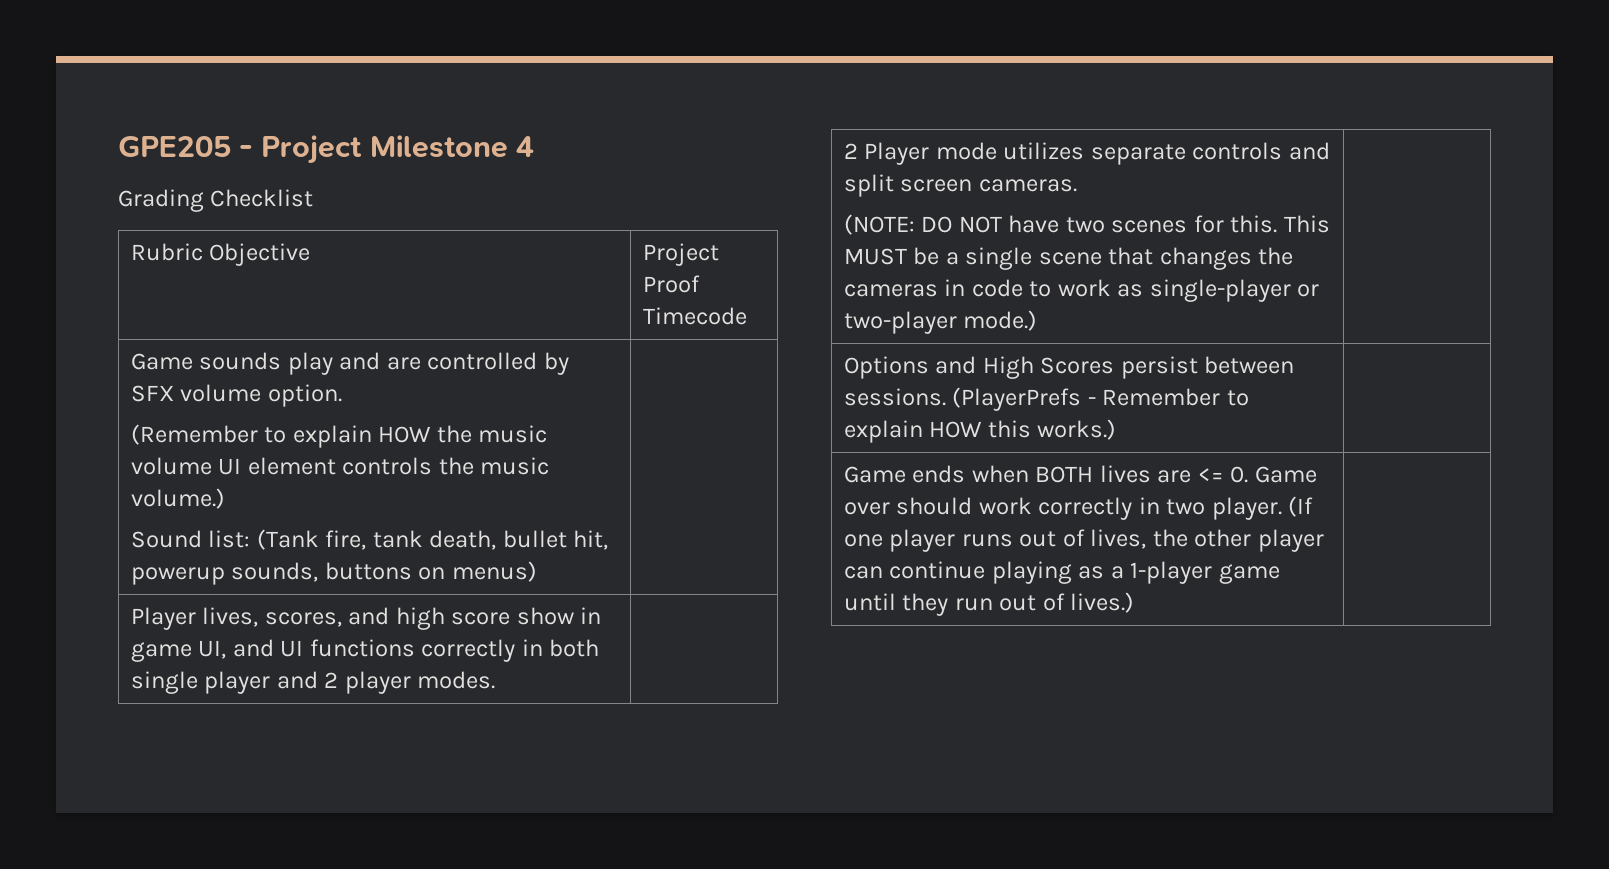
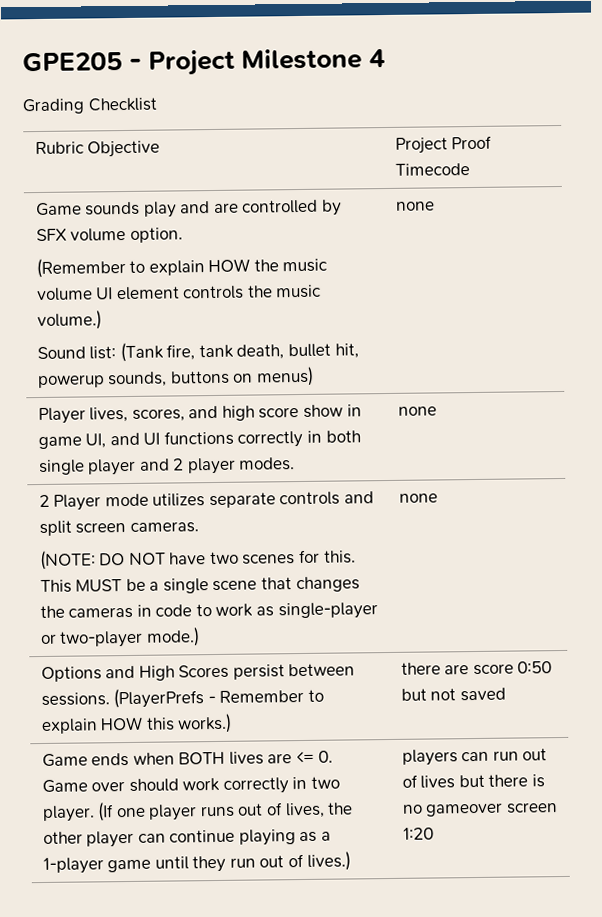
(537, 571) | -> [395,201,435,211] | none
(496, 680) | -> [397,406,437,416] | none
(1038, 320) | -> [398,493,438,503] | none
(1117, 429) none -> [400,661,553,676] [400,687,506,702] there are score 0:50 but not saved
(1135, 602) none -> [401,748,548,766] [401,774,545,789] [401,802,558,817] [402,827,434,840] players can run out of lives but there is no gameover screen 1:20

